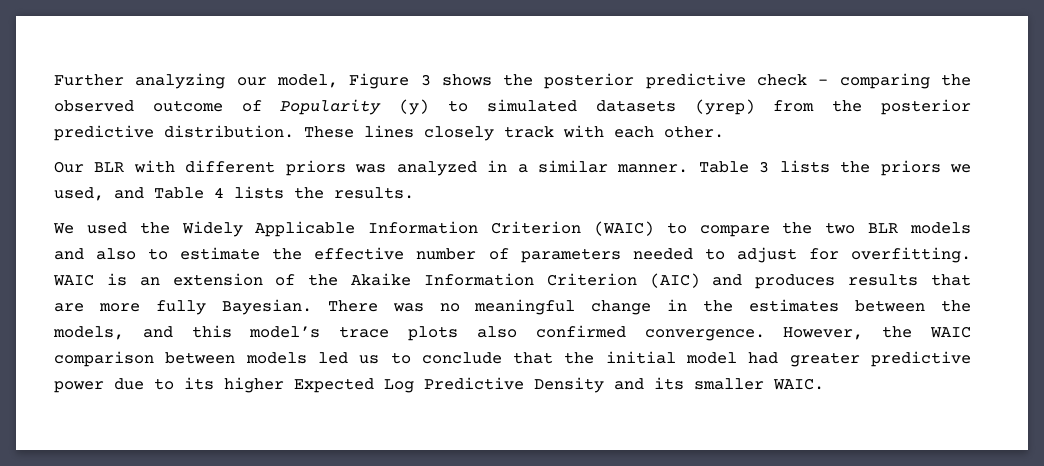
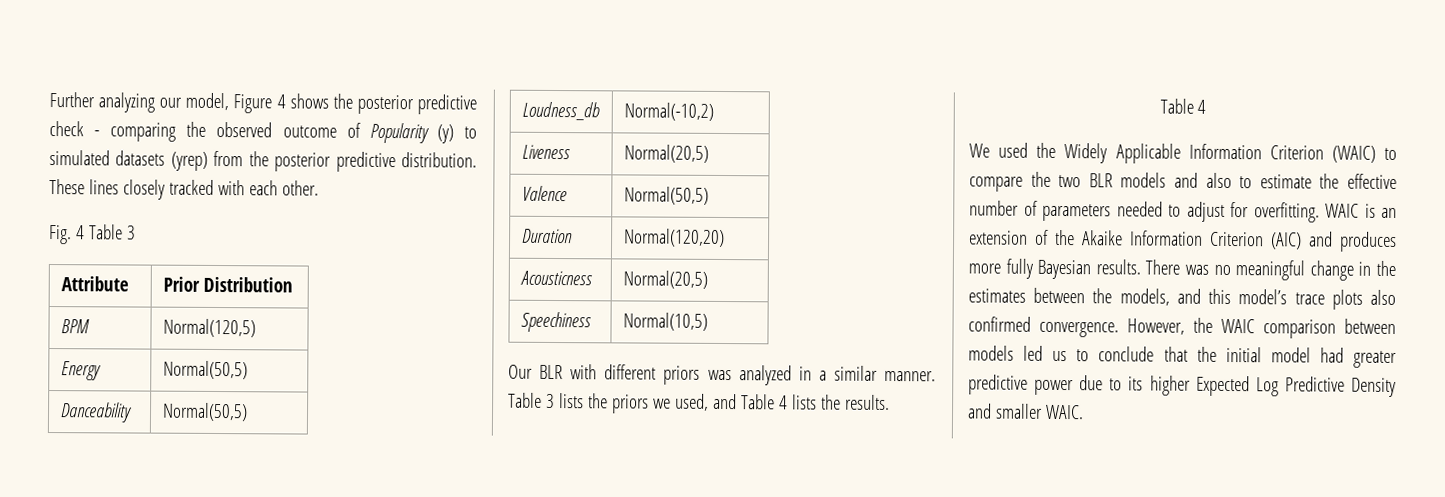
[420,74,431,86] 3 -> [276,94,286,109] 4
[504,126,554,138] track -> [168,179,214,195] tracked
(724, 132) none -> [49,224,136,245] [60,276,129,292] [162,276,293,293] [60,319,90,334] [162,318,256,338] [60,361,101,381] [162,360,248,380] [59,402,132,423] [161,402,248,422] [521,101,600,121] [623,102,714,121] [521,144,571,160] [623,144,709,163] [521,185,567,202] [623,186,709,205] [521,228,573,244] [623,228,725,248] [519,270,593,286] [622,270,708,289] [520,311,592,333] [622,312,708,331] // Fig. 4 Table 3 // Attribute | Prior Distribution // BPM | Normal(120,5) // Energy | Normal(50,5) // Danceability | Normal(50,5) // Loudness_db | Normal(-10,2) // Liveness | Normal(20,5) // Valence | Normal(50,5) // Duration | Normal(120,20) // Acousticness | Normal(20,5) // Speechiness | Normal(10,5)
(414, 193) none -> [1159,98,1207,114] // Table 4
[848,274,971,286] [54,299,312,315] results that are more fully Bayesian. -> [968,258,1141,280] more fully Bayesian results.
[654,377,684,390] its -> (992, 411) none

